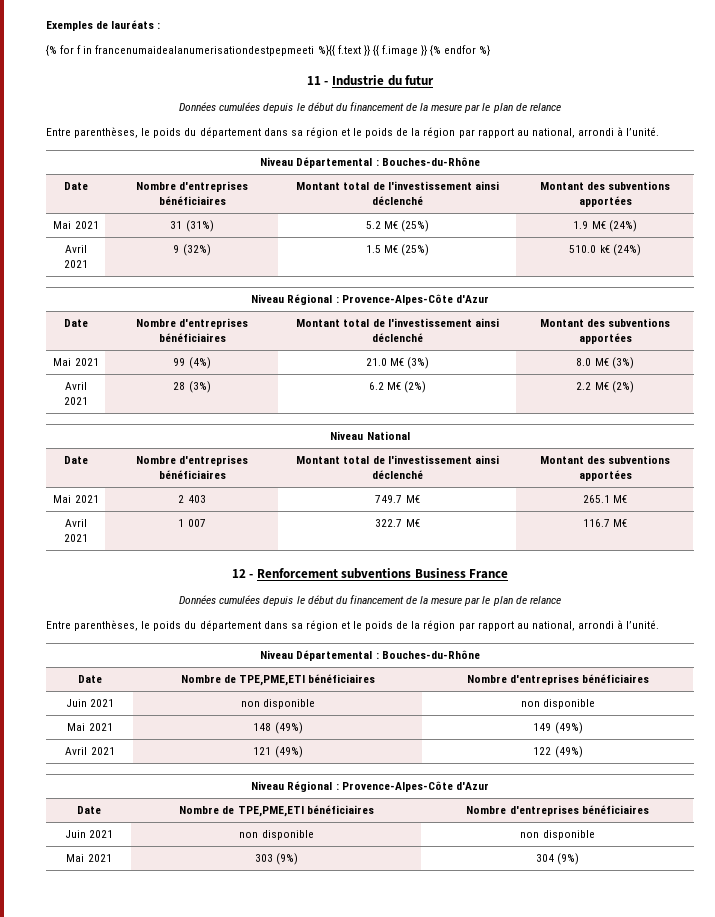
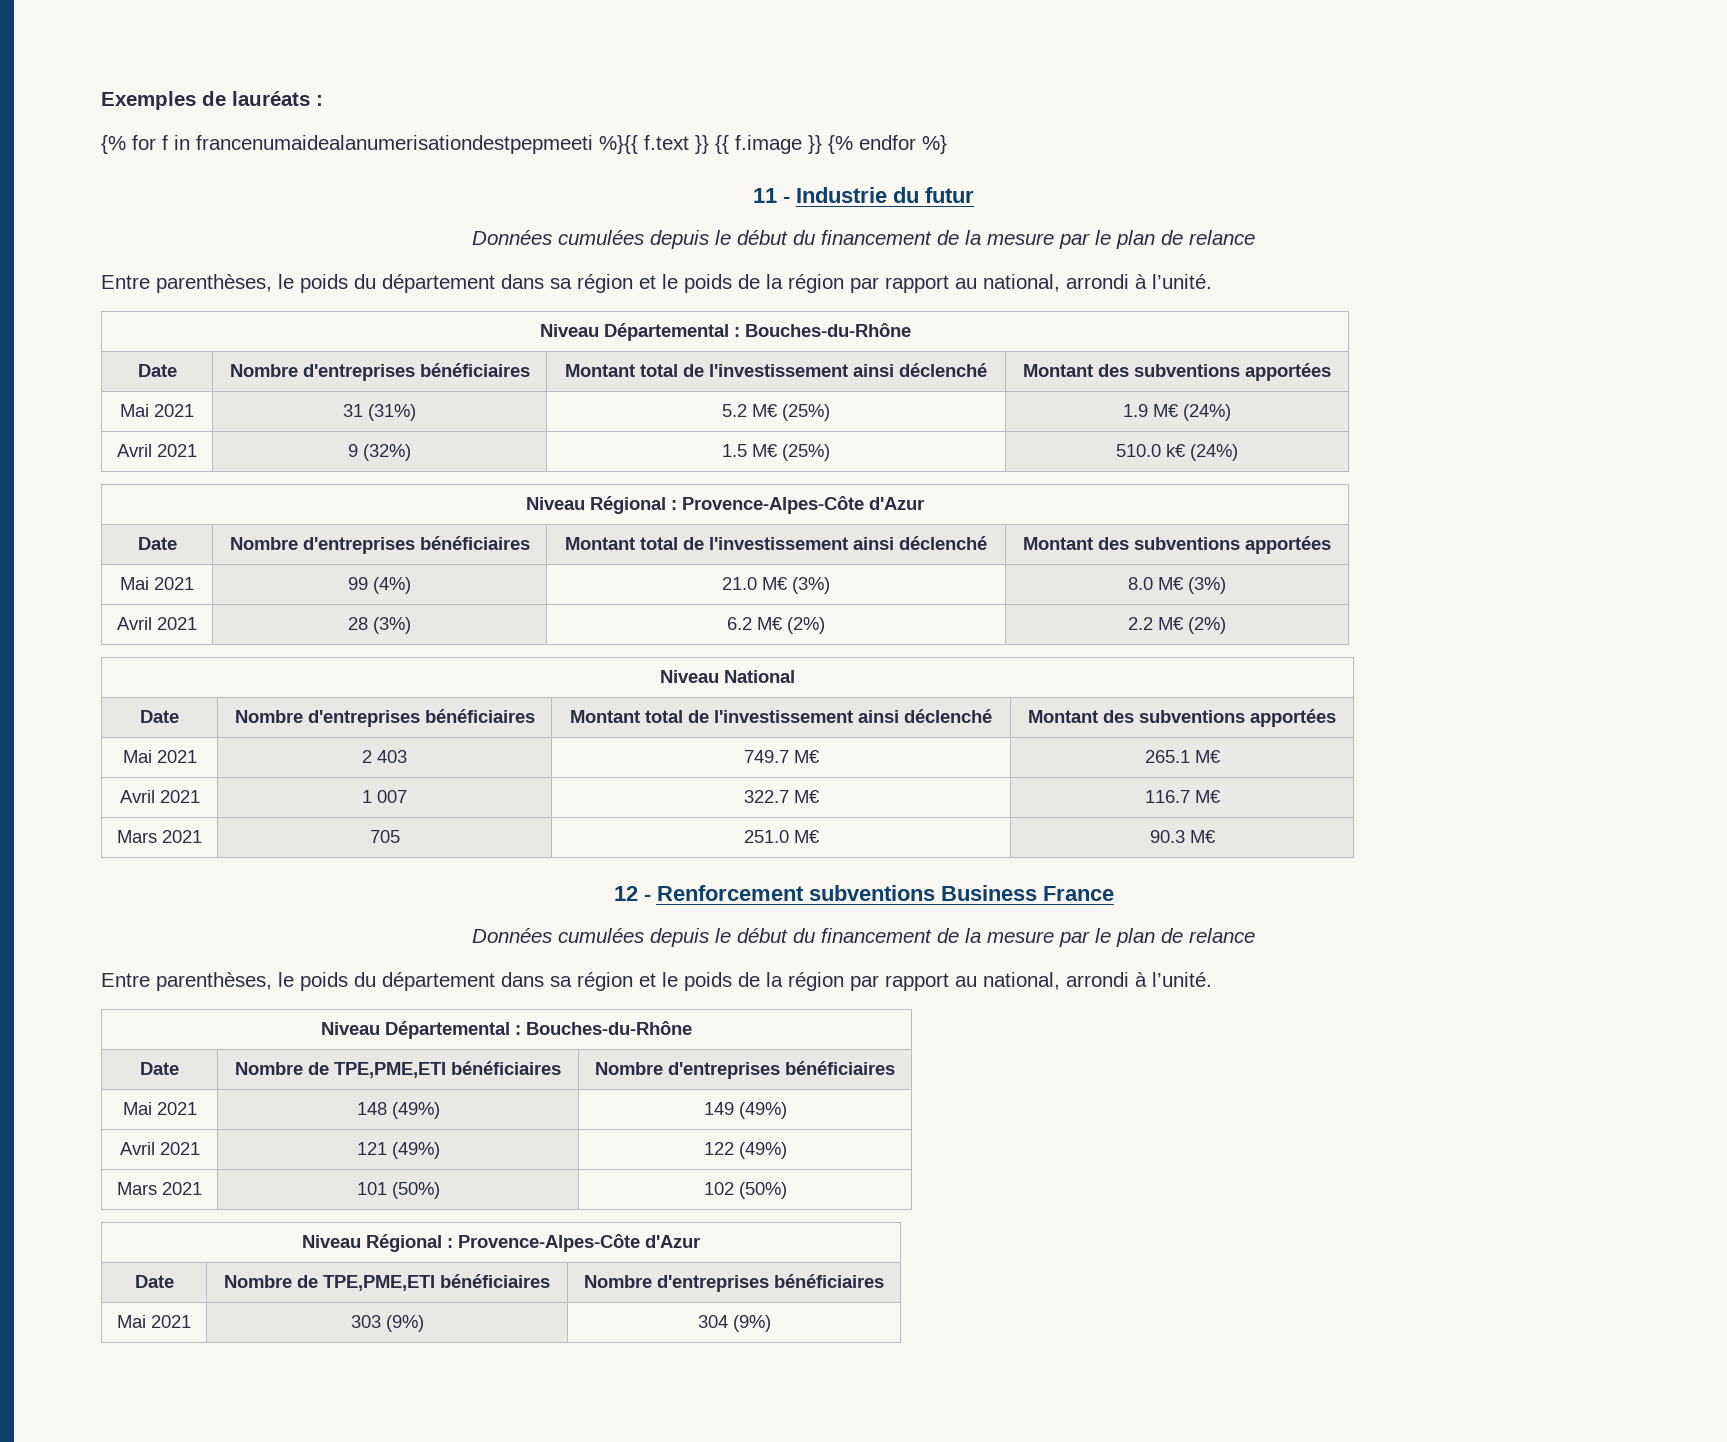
(628, 523) none -> [117,830,202,843] [369,830,400,843] [743,830,820,843] [1149,830,1216,843] // Mars 2021 | 705 | 251.0 M€ | 90.3 M€
[65,699,115,707] [240,699,316,709] [520,699,596,709] // Juin 2021 | non disponible | non disponible -> (896, 1068) none
(583, 752) none -> [117,1182,202,1195] [356,1182,440,1199] [703,1182,787,1199] // Mars 2021 | 101 (50%) | 102 (50%)
[64,830,114,838] [239,830,314,840] [520,830,595,840] // Juin 2021 | non disponible | non disponible -> (885, 1281) none

